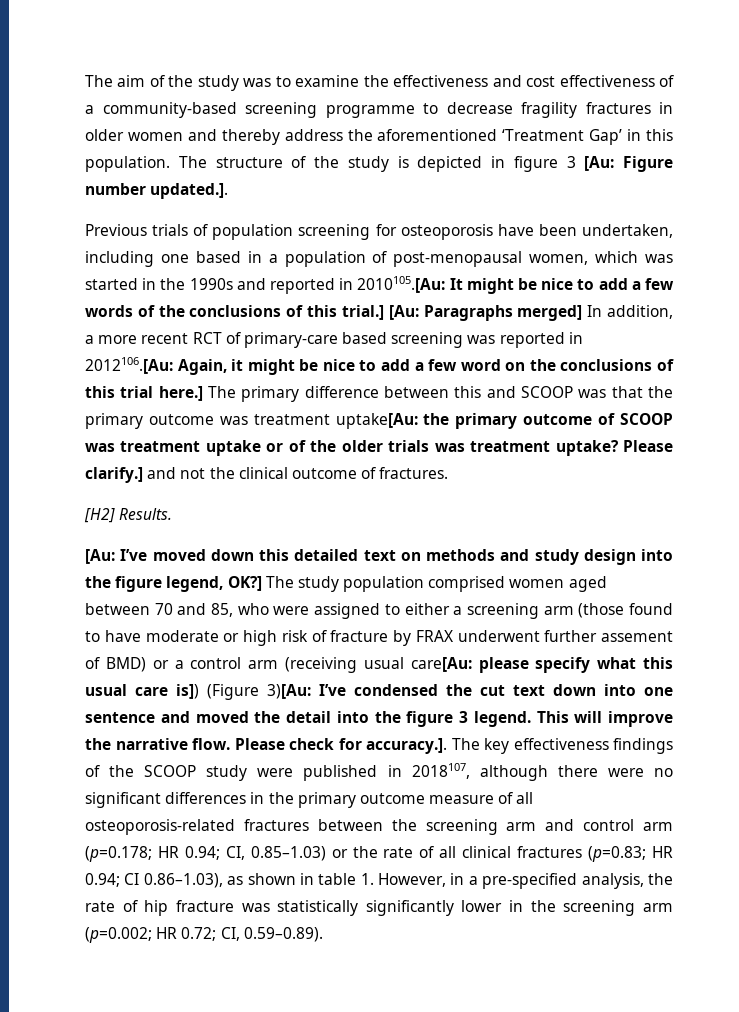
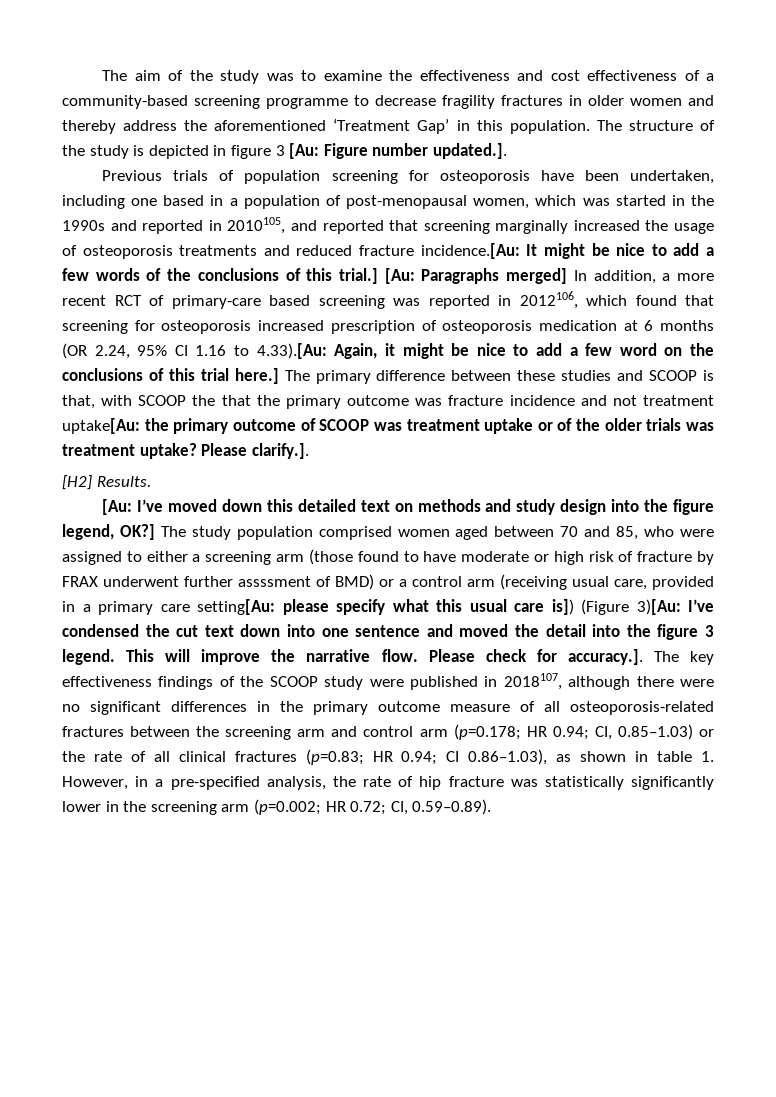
[357,276,446,293] 2010105.[Au: -> [227,217,714,234] [62,243,520,259] 2010105, and reported that screening marginally increased the usage of osteoporosis treatments and reduced fracture incidence.[Au:
[85,357,173,374] 2012106.[Au: -> [519,291,714,309] [62,320,715,334] [62,343,327,359] 2012106, which found that screening for osteoporosis increased prescription of osteoporosis medication at 6 months (OR 2.24, 95% CI 1.16 to 4.33).[Au:
[454,386,607,398] this and SCOOP was -> [517,370,714,381] [62,395,216,409] these studies and SCOOP is that, with SCOOP the
(248, 420) none -> [448,395,637,406] fracture incidence and not
[85,467,449,483] clarify.] and not the clinical outcome of fractures. -> [251,443,309,459] clarify.].
[601,631,673,642] assement -> [238,576,311,587] assssment
[410,657,472,672] care[Au: -> [614,576,714,590] [62,599,275,615] care, provided in a primary care setting[Au:

